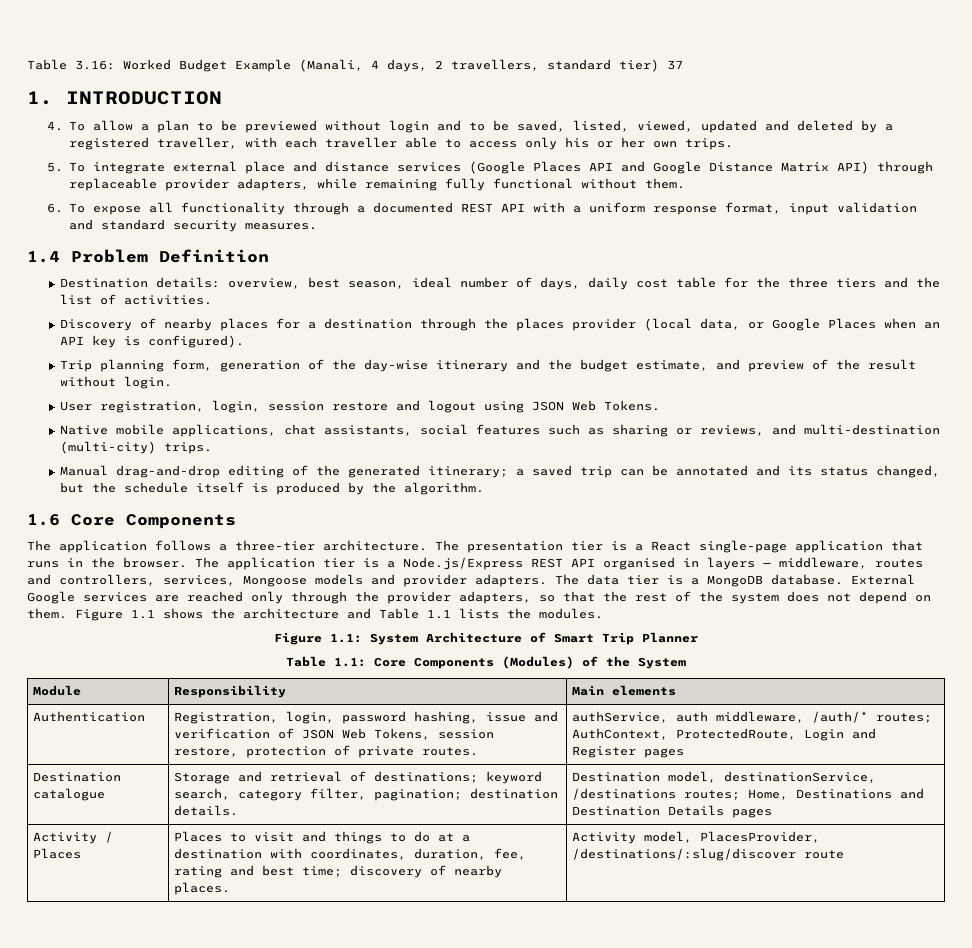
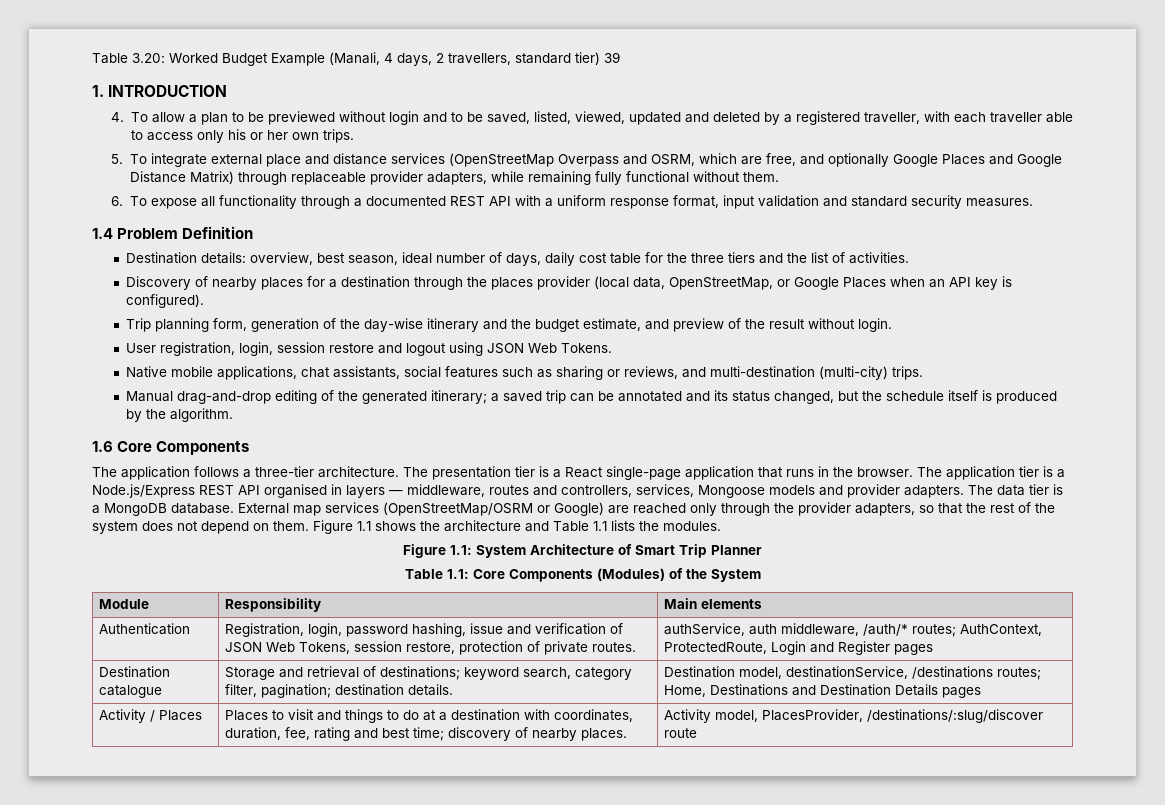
[27,59,115,70] Table 3.16: -> [92,53,165,64] Table 3.20:
[667,60,683,70] 37 -> [604,52,620,63] 39
[468,161,613,174] (Google Places API -> [448,153,985,167] (OpenStreetMap Overpass and OSRM, which are free, and optionally Google Places
[780,161,869,174] Matrix API) -> [189,171,234,184] Matrix)
(740, 324) none -> [668,277,773,290] OpenStreetMap,
[27,591,147,604] Google services -> [293,502,604,516] map services (OpenStreetMap/OSRM or Google)

